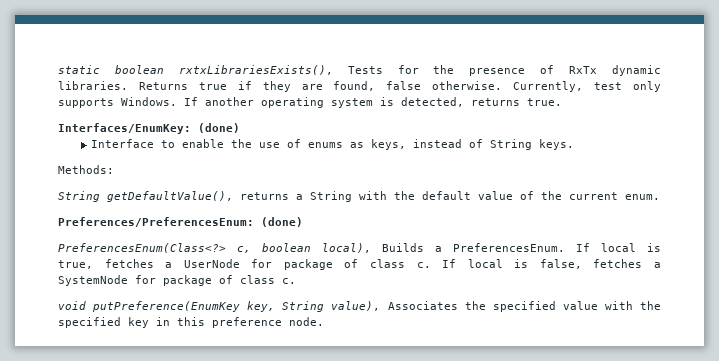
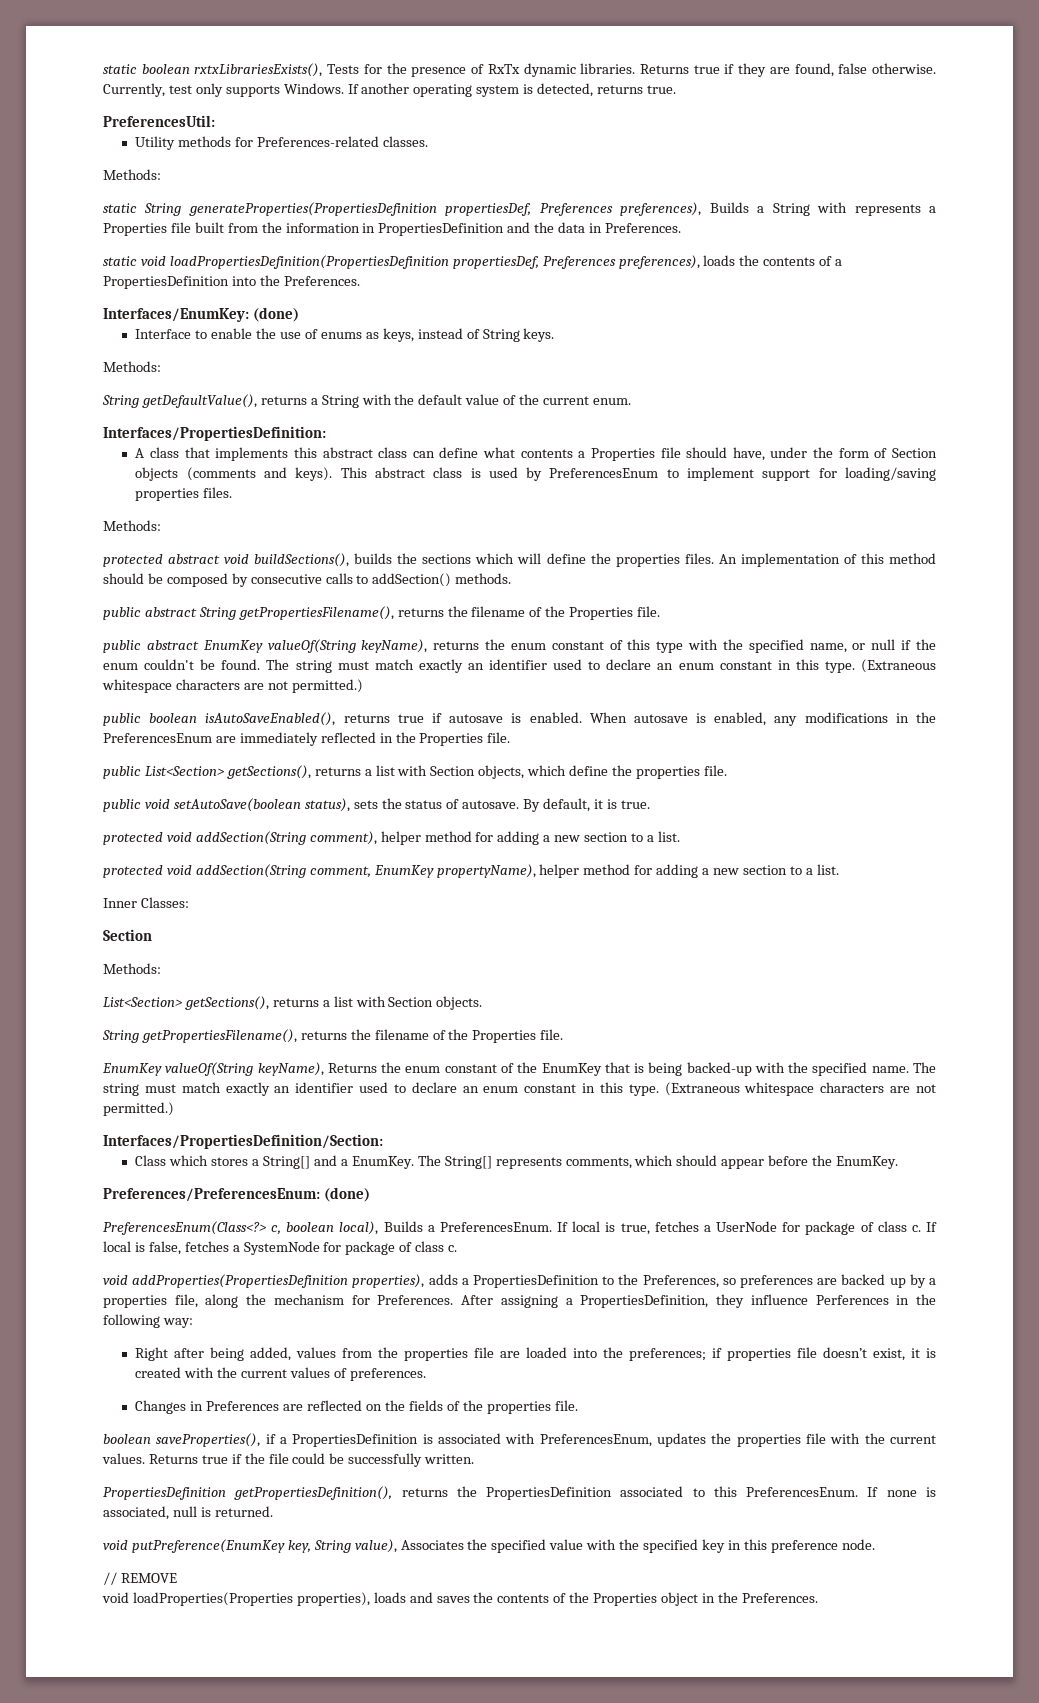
(562, 102) none -> [103,115,215,127] [135,136,429,150] [103,169,161,180] [103,202,937,216] [103,222,681,236] [103,255,843,269] [103,275,360,289] // PreferencesUtil: // Utility methods for Preferences-related classes. // Methods: // static String generateProperties(PropertiesDefinition propertiesDef, Preferences preferences), Builds a String with represents a Properties file built from the information in PropertiesDefinition and the data in Preferences. // static void loadPropertiesDefinition(PropertiesDefinition propertiesDef, Preferences preferences), loads the contents of a PropertiesDefinition into the Preferences.
(660, 197) none -> [103,426,326,441] [135,447,938,461] [135,467,937,481] [135,487,233,501] [103,520,161,531] [103,553,936,567] [103,573,512,587] [103,606,661,620] [103,639,937,653] [103,659,937,673] [102,679,363,693] [103,712,936,726] [103,732,511,746] [103,765,727,779] [103,798,650,812] [103,831,680,845] [103,864,839,878] [103,897,189,908] [103,929,152,941] [103,963,161,974] [103,996,483,1010] [102,1029,564,1043] [102,1062,937,1076] [103,1082,937,1096] [103,1102,174,1116] [103,1134,383,1149] [135,1155,899,1169] // Interfaces/PropertiesDefinition: // A class that implements this abstract class can define what contents a Properties file should have, under the form of Section objects (comments and keys). This abstract class is used by PreferencesEnum to implement support for loading/saving properties files. // Methods: // protected abstract void buildSections(), builds the sections which will define the properties files. An implementation of this method should be composed by consecutive calls to addSection() methods. // public abstract String getPropertiesFilename(), returns the filename of the Properties file. // public abstract EnumKey valueOf(String keyName), returns the enum constant of this type with the specified name, or null if the enum couldn't be found. The string must match exactly an identifier used to declare an enum constant in this type. (Extraneous whitespace characters are not permitted.) // public boolean isAutoSaveEnabled(), returns true if autosave is enabled. When autosave is enabled, any modifications in the PreferencesEnum are immediately reflected in the Properties file. // public List<Section> getSections(), returns a list with Section objects, which define the properties file. // public void setAutoSave(boolean status), sets the status of autosave. By default, it is true. // protected void addSection(String comment), helper method for adding a new section to a list. // protected void addSection(String comment, EnumKey propertyName), helper method for adding a new section to a list. // Inner Classes: // Section // Methods: // List<Section> getSections(), returns a list with Section objects. // String getPropertiesFilename(), returns the filename of the Properties file. // EnumKey valueOf(String keyName), Returns the enum constant of the EnumKey that is being backed-up with the specified name. The string must match exactly an identifier used to declare an enum constant in this type. (Extraneous whitespace characters are not permitted.) // Interfaces/PropertiesDefinition/Section: // Class which stores a String[] and a EnumKey. The String[] represents comments, which should appear before the EnumKey.
(296, 281) none -> [103,1274,937,1288] [103,1294,937,1308] [103,1314,193,1328] [135,1347,937,1361] [135,1367,426,1381] [135,1400,578,1414] [103,1433,937,1447] [102,1453,475,1467] [103,1486,936,1500] [103,1506,273,1520] // void addProperties(PropertiesDefinition properties), adds a PropertiesDefinition to the Preferences, so preferences are backed up by a properties file, along the mechanism for Preferences. After assigning a PropertiesDefinition, they influence Perferences in the following way: // Right after being added, values from the properties file are loaded into the preferences; if properties file doesn’t exist, it is created with the current values of preferences. // Changes in Preferences are reflected on the fields of the properties file. // boolean saveProperties(), if a PropertiesDefinition is associated with PreferencesEnum, updates the properties file with the current values. Returns true if the file could be successfully written. // PropertiesDefinition getPropertiesDefinition(), returns the PropertiesDefinition associated to this PreferencesEnum. If none is associated, null is returned.
(324, 321) none -> [103,1572,177,1585] [102,1592,818,1606] // // REMOVE // void loadProperties(Properties properties), loads and saves the contents of the Properties object in the Preferences.

